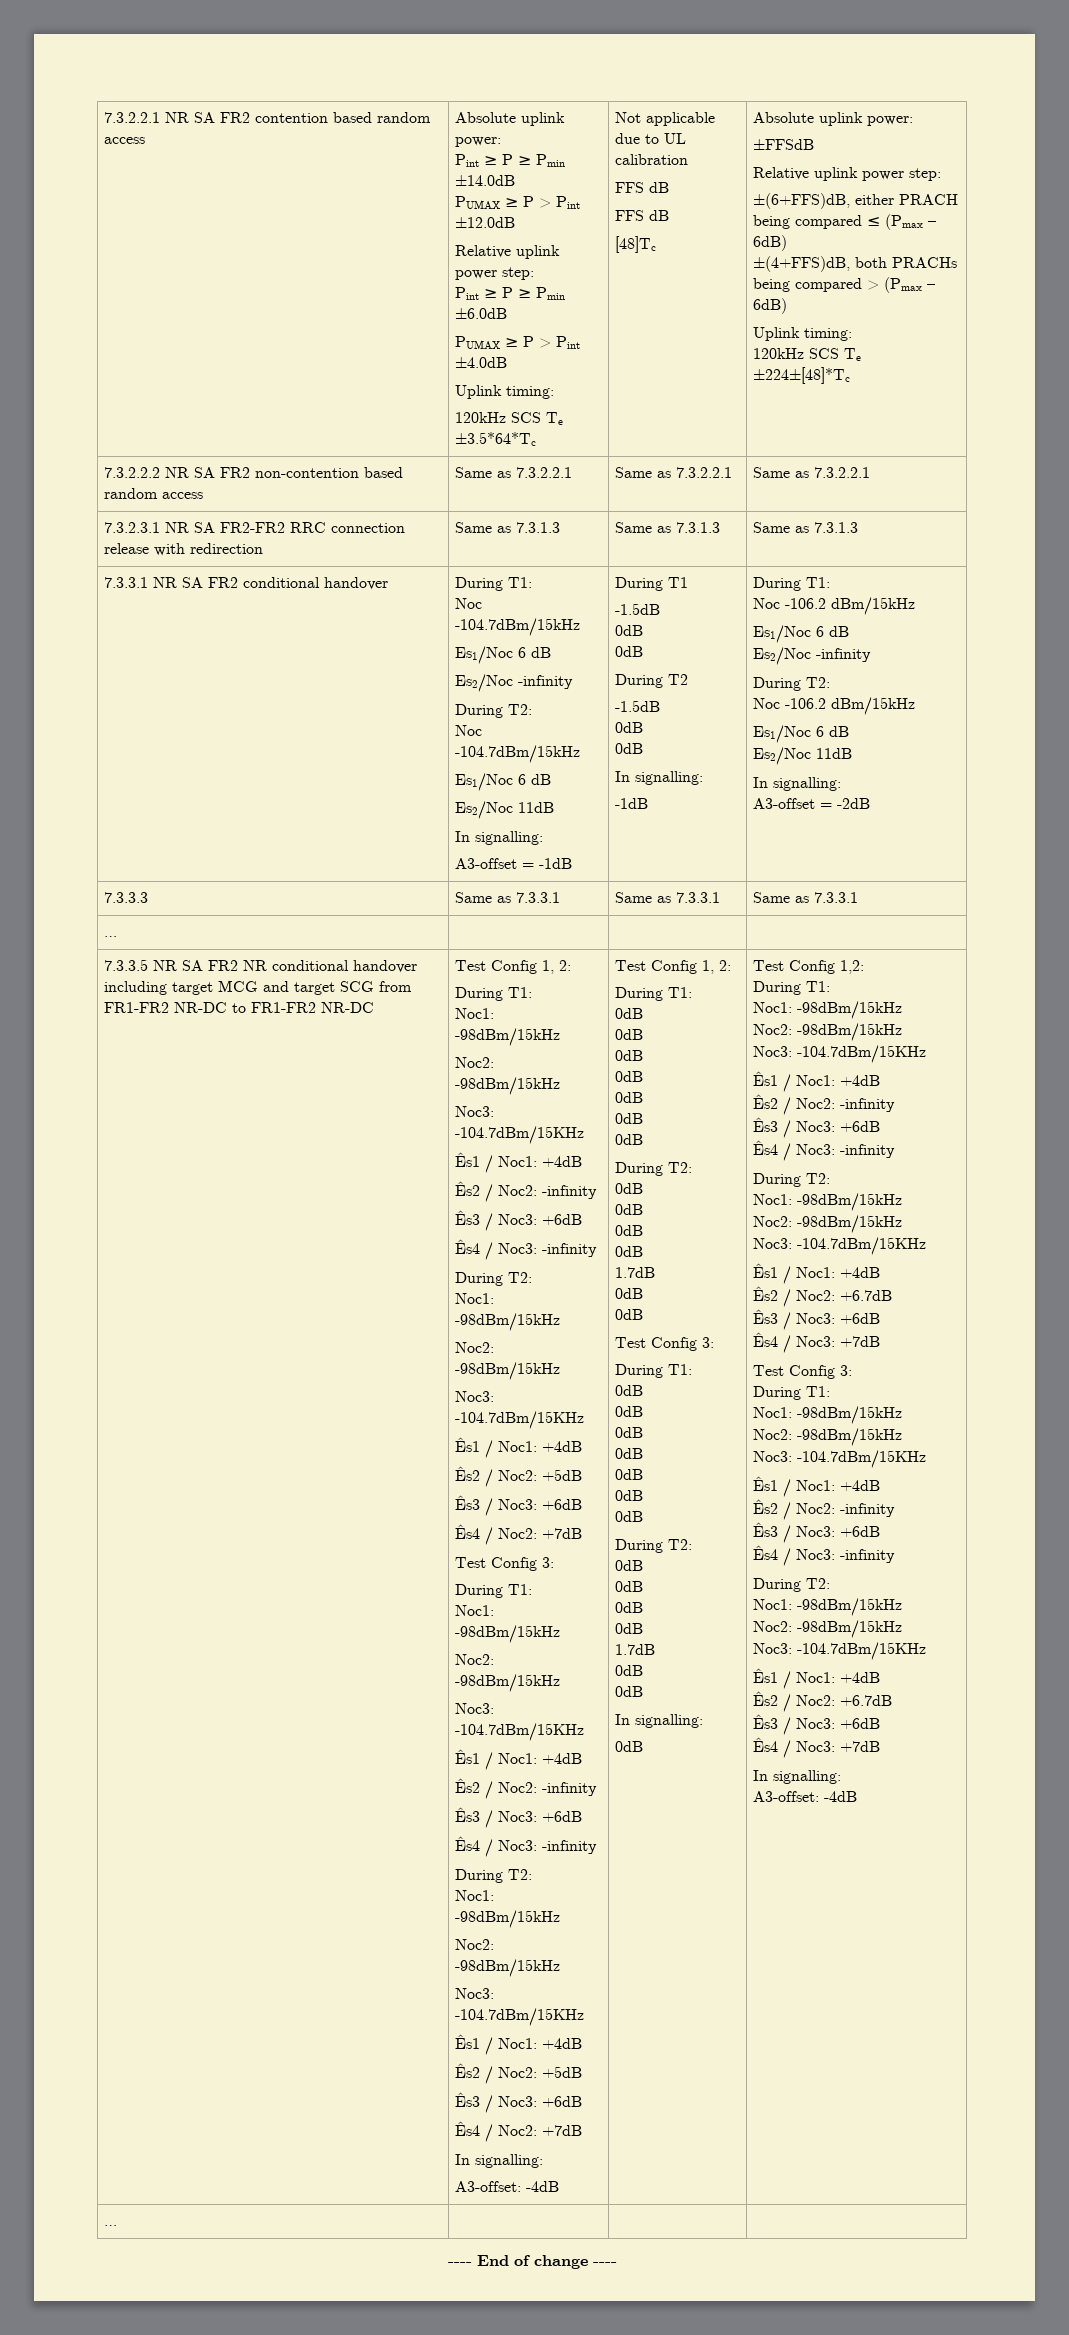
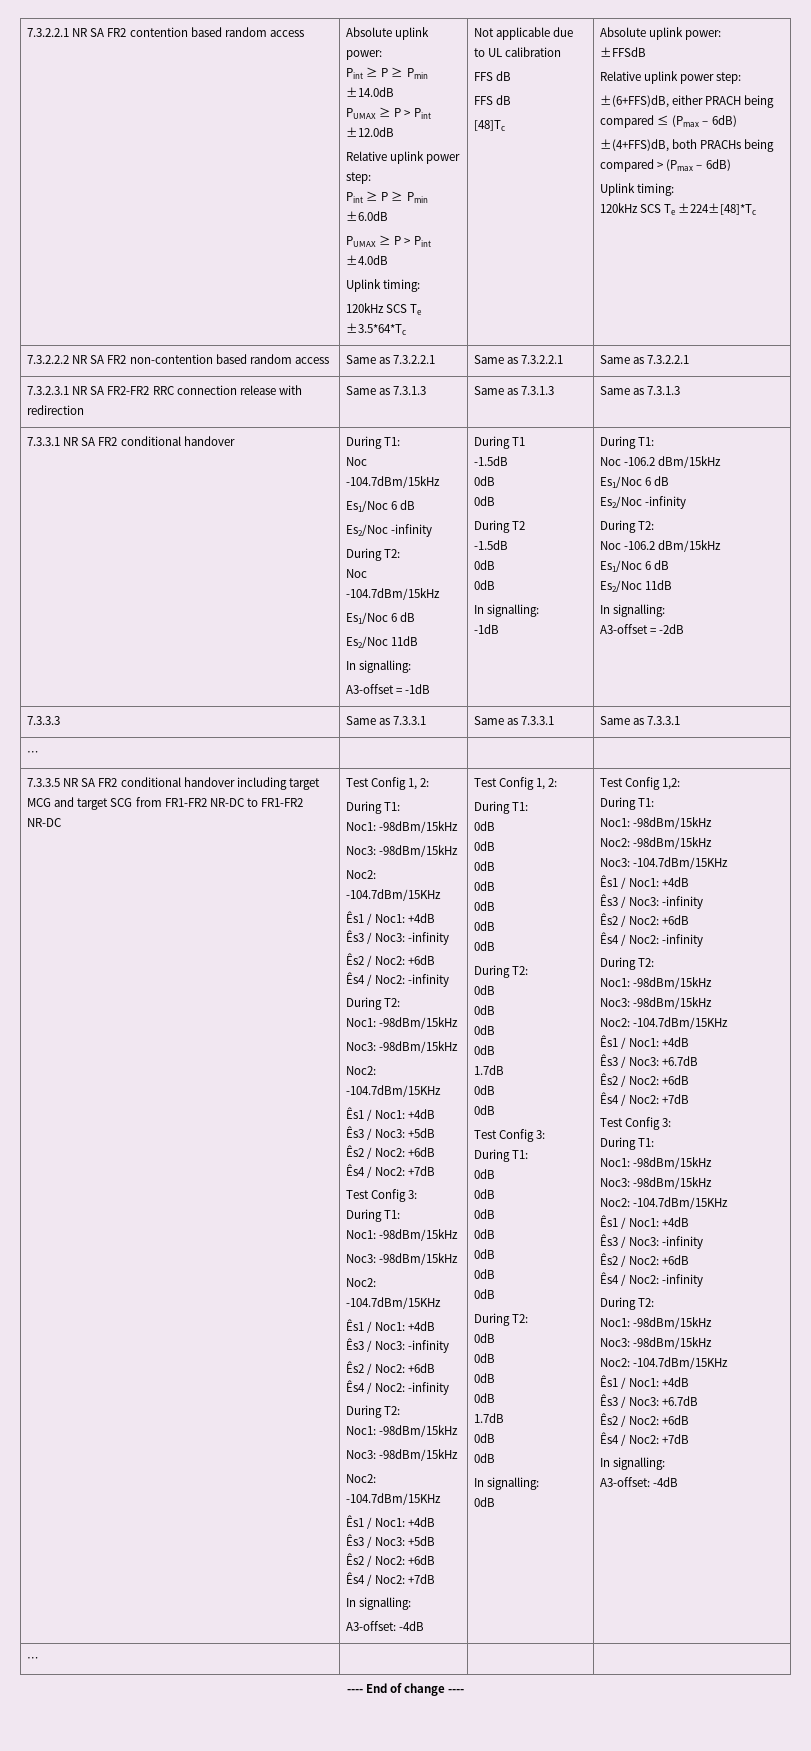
[242,960,267,971] NR -> (118, 782) none
[454,1057,494,1068] [454,1077,560,1095] [454,1106,494,1117] [454,1126,584,1144] [454,1152,582,1173] [454,1181,597,1202] [454,1210,582,1231] [454,1239,597,1260] [454,1272,532,1286] [454,1293,494,1304] [454,1313,560,1331] [454,1342,494,1353] [454,1362,560,1380] [454,1391,494,1402] [454,1411,584,1429] [454,1437,582,1458] [454,1466,582,1487] [454,1495,537,1516] Noc2: -98dBm/15kHz // Noc3: -104.7dBm/15KHz // Ês1 / Noc1: +4dB // Ês2 / Noc2: -infinity // Ês3 / Noc3: +6dB // Ês4 / Noc3: -infinity // During T2: // Noc1: -98dBm/15kHz // Noc2: -98dBm/15kHz // Noc3: -104.7dBm/15KHz // Ês1 / Noc1: +4dB // Ês2 / Noc2: +5dB // Ês3 / Noc3: -> [346,845,459,857] [346,870,377,879] [346,889,442,901] [346,911,436,925] [346,930,450,945] [346,953,436,967] [346,972,450,987] [346,997,401,1010] [346,1017,459,1029] [346,1041,459,1053] [346,1066,377,1075] [346,1085,442,1097] [346,1107,436,1121] [346,1126,436,1140] [346,1145,406,1159] Noc3: -98dBm/15kHz // Noc2: -104.7dBm/15KHz // Ês1 / Noc1: +4dB // Ês3 / Noc3: -infinity // Ês2 / Noc2: +6dB // Ês4 / Noc2: -infinity // During T2: // Noc1: -98dBm/15kHz // Noc3: -98dBm/15kHz // Noc2: -104.7dBm/15KHz // Ês1 / Noc1: +4dB // Ês3 / Noc3: +5dB // Ês2 / Noc2:
[454,1654,494,1665] [454,1674,560,1692] [454,1703,494,1714] [454,1723,584,1741] [454,1749,582,1770] [454,1778,597,1799] [454,1807,582,1828] [454,1836,597,1857] [454,1869,532,1883] [454,1890,494,1901] [454,1910,560,1928] [454,1939,494,1950] [454,1959,560,1977] [454,1988,494,1999] [454,2008,584,2026] [454,2034,582,2055] [454,2063,582,2084] [454,2092,537,2113] Noc2: -98dBm/15kHz // Noc3: -104.7dBm/15KHz // Ês1 / Noc1: +4dB // Ês2 / Noc2: -infinity // Ês3 / Noc3: +6dB // Ês4 / Noc3: -infinity // During T2: // Noc1: -98dBm/15kHz // Noc2: -98dBm/15kHz // Noc3: -104.7dBm/15KHz // Ês1 / Noc1: +4dB // Ês2 / Noc2: +5dB // Ês3 / Noc3: -> [346,1253,459,1265] [346,1278,377,1287] [346,1297,442,1309] [346,1319,436,1333] [346,1338,450,1353] [346,1361,436,1375] [346,1380,450,1395] [346,1405,401,1418] [346,1425,459,1437] [346,1449,459,1461] [346,1474,377,1483] [346,1493,442,1505] [346,1515,436,1529] [346,1534,436,1548] [346,1553,406,1567] Noc3: -98dBm/15kHz // Noc2: -104.7dBm/15KHz // Ês1 / Noc1: +4dB // Ês3 / Noc3: -infinity // Ês2 / Noc2: +6dB // Ês4 / Noc2: -infinity // During T2: // Noc1: -98dBm/15kHz // Noc3: -98dBm/15kHz // Noc2: -104.7dBm/15KHz // Ês1 / Noc1: +4dB // Ês3 / Noc3: +5dB // Ês2 / Noc2:
[752,1094,895,1115] [752,1117,880,1138] [752,1140,895,1161] [752,1173,830,1187] [752,1193,902,1211] [752,1215,902,1233] [752,1237,926,1255] [752,1263,880,1284] [752,1286,892,1307] [752,1309,880,1330] [752,1332,880,1353] [752,1365,852,1379] [752,1386,830,1400] [752,1406,902,1424] [752,1428,902,1446] [752,1450,926,1468] [752,1476,880,1497] [752,1499,895,1520] [752,1522,880,1543] [752,1545,895,1566] [752,1578,830,1592] [752,1598,902,1616] [752,1620,902,1638] [752,1642,926,1660] [752,1668,880,1689] [752,1691,892,1712] [752,1714,880,1735] [752,1737,835,1758] // Ês2 / Noc2: -infinity // Ês3 / Noc3: +6dB // Ês4 / Noc3: -infinity // During T2: // Noc1: -98dBm/15kHz // Noc2: -98dBm/15kHz // Noc3: -104.7dBm/15KHz // Ês1 / Noc1: +4dB // Ês2 / Noc2: +6.7dB // Ês3 / Noc3: +6dB // Ês4 / Noc3: +7dB // Test Config 3: // During T1: // Noc1: -98dBm/15kHz // Noc2: -98dBm/15kHz // Noc3: -104.7dBm/15KHz // Ês1 / Noc1: +4dB // Ês2 / Noc2: -infinity // Ês3 / Noc3: +6dB // Ês4 / Noc3: -infinity // During T2: // Noc1: -98dBm/15kHz // Noc2: -98dBm/15kHz // Noc3: -104.7dBm/15KHz // Ês1 / Noc1: +4dB // Ês2 / Noc2: +6.7dB // Ês3 / Noc3: +6dB // Ês4 / Noc3: -> [600,894,704,909] [600,913,690,927] [600,932,704,947] [600,957,655,970] [600,977,713,989] [600,997,713,1009] [600,1017,729,1029] [600,1035,690,1049] [600,1054,699,1068] [600,1073,690,1087] [600,1092,690,1106] [600,1117,672,1130] [600,1137,655,1150] [600,1157,713,1169] [600,1177,713,1189] [600,1197,729,1209] [600,1215,690,1229] [600,1234,704,1249] [600,1253,690,1267] [600,1272,704,1287] [600,1297,655,1310] [600,1317,713,1329] [600,1337,713,1349] [600,1357,729,1369] [600,1375,690,1389] [600,1394,699,1408] [600,1413,690,1427] [600,1432,660,1446] // Ês3 / Noc3: -infinity // Ês2 / Noc2: +6dB // Ês4 / Noc2: -infinity // During T2: // Noc1: -98dBm/15kHz // Noc3: -98dBm/15kHz // Noc2: -104.7dBm/15KHz // Ês1 / Noc1: +4dB // Ês3 / Noc3: +6.7dB // Ês2 / Noc2: +6dB // Ês4 / Noc2: +7dB // Test Config 3: // During T1: // Noc1: -98dBm/15kHz // Noc3: -98dBm/15kHz // Noc2: -104.7dBm/15KHz // Ês1 / Noc1: +4dB // Ês3 / Noc3: -infinity // Ês2 / Noc2: +6dB // Ês4 / Noc2: -infinity // During T2: // Noc1: -98dBm/15kHz // Noc3: -98dBm/15kHz // Noc2: -104.7dBm/15KHz // Ês1 / Noc1: +4dB // Ês3 / Noc3: +6.7dB // Ês2 / Noc2: +6dB // Ês4 / Noc2:

